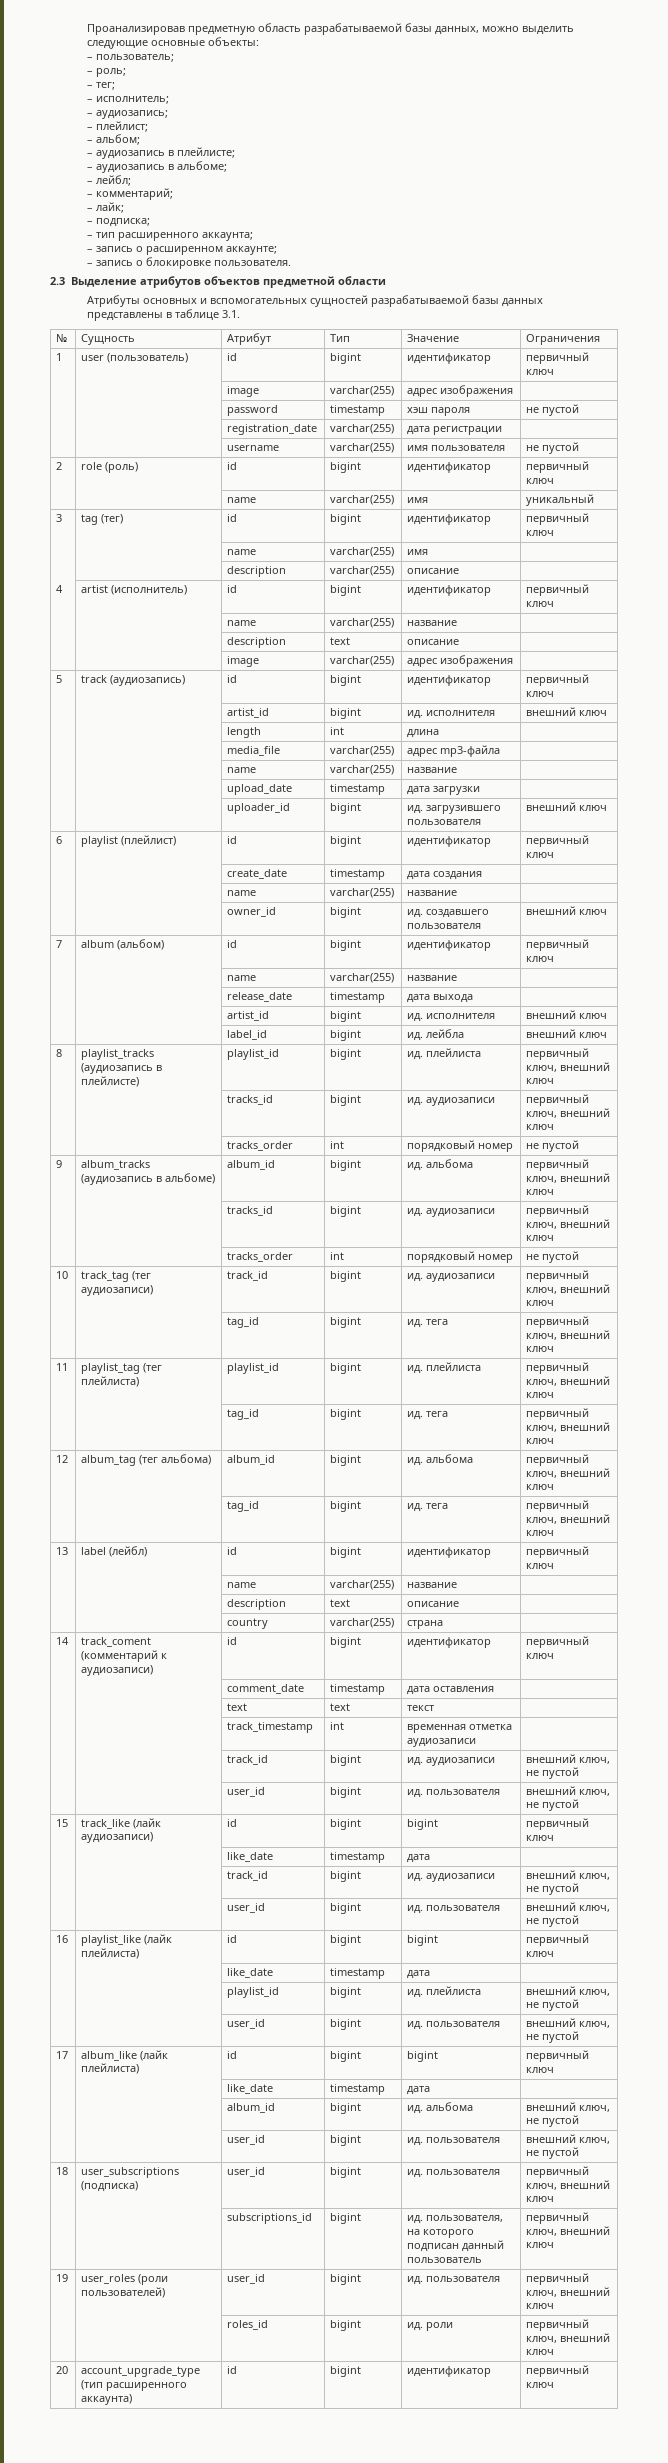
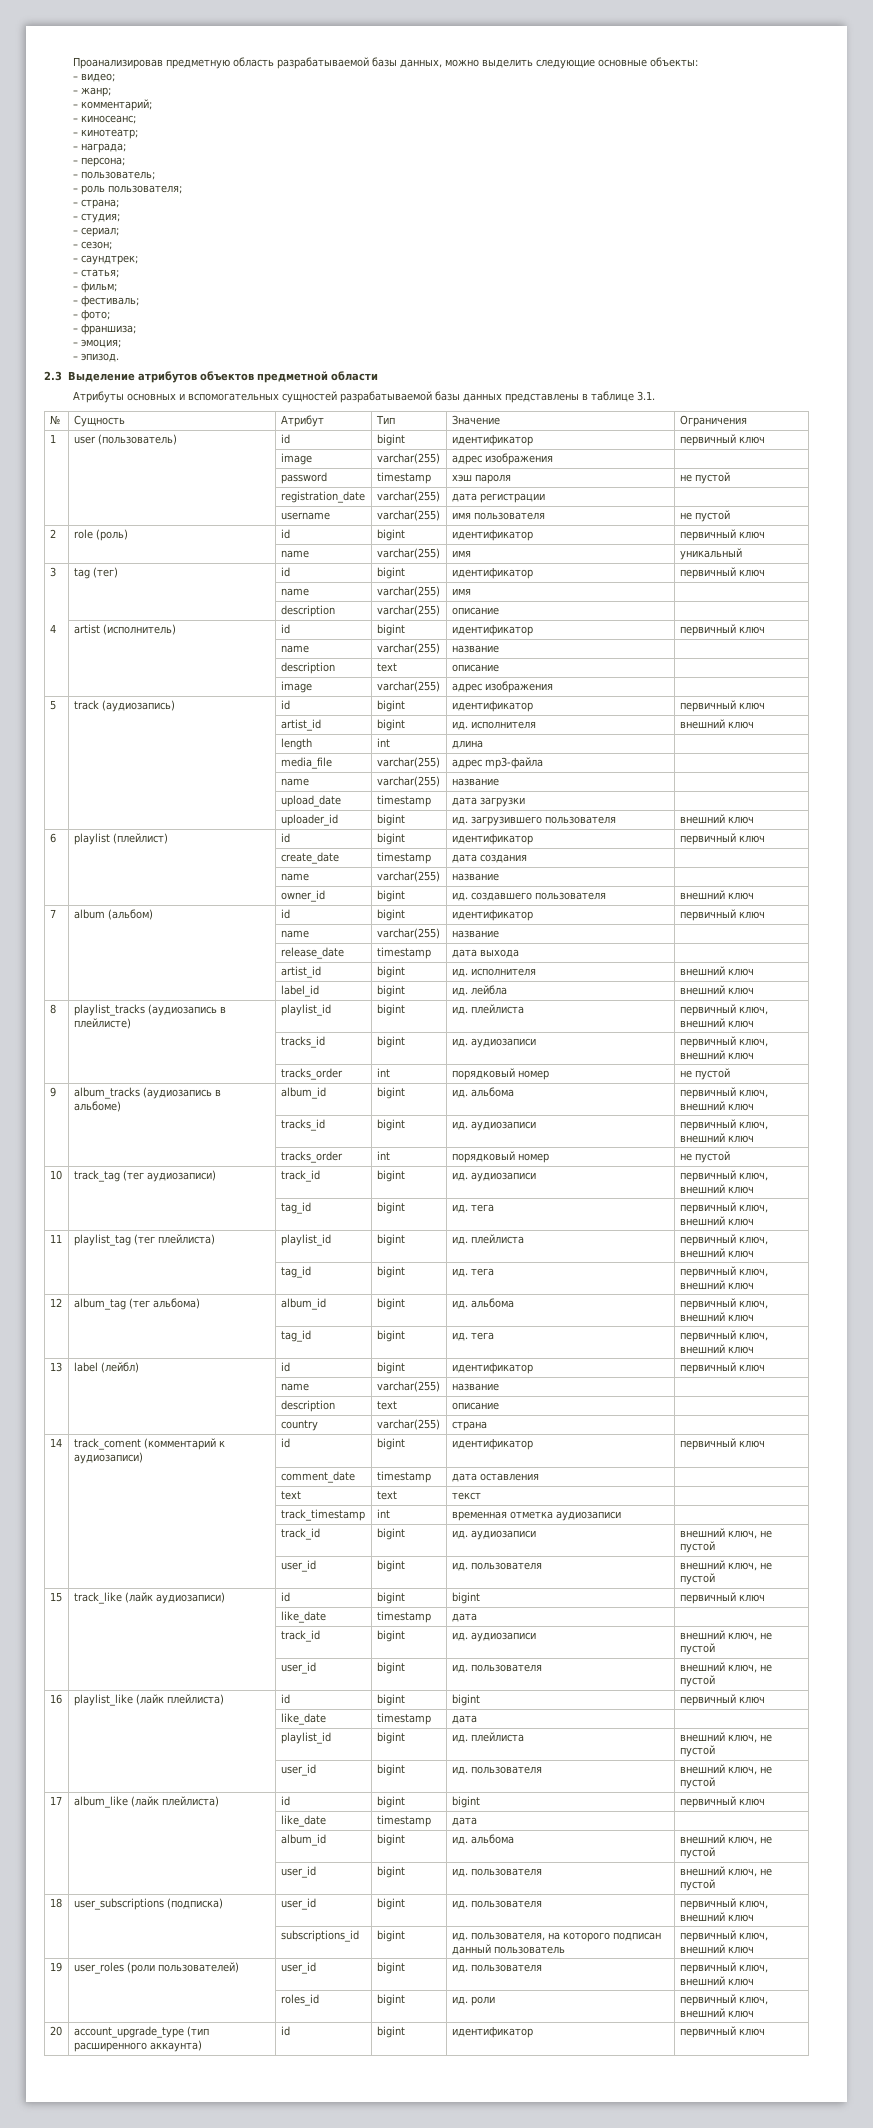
[95,54,174,62] [86,68,126,77] [86,82,115,90] [86,96,169,104] [86,110,168,119] [86,121,148,132] [86,134,140,145] [86,147,235,159] [86,161,227,173] [86,175,131,186] пользователь; // – роль; // – тег; // – исполнитель; // – аудиозапись; // – плейлист; // – альбом; // – аудиозапись в плейлисте; // – аудиозапись в альбоме; // – лейбл; -> [81,73,116,82] [73,87,112,97] видео; // – жанр;
[95,202,124,213] [86,218,150,227] [86,232,253,241] [86,246,277,255] [86,257,291,269] лайк; // – подписка; // – тип расширенного аккаунта; // – запись о расширенном аккаунте; // – запись о блокировке пользователя. -> [81,115,137,124] [73,129,139,139] [73,143,127,153] [73,157,126,167] [73,171,156,180] [73,185,183,195] [73,199,120,209] [73,213,121,223] [73,227,120,237] [73,241,113,250] [73,255,139,265] [73,269,120,278] [73,281,118,293] [73,295,140,307] [73,309,111,321] [73,323,137,335] [73,339,122,348] [73,353,120,362] киносеанс; // – кинотеатр; // – награда; // – персона; // – пользователь; // – роль пользователя; // – страна; // – студия; // – сериал; // – сезон; // – саундтрек; // – статья; // – фильм; // – фестиваль; // – фото; // – франшиза; // – эмоция; // – эпизод.

